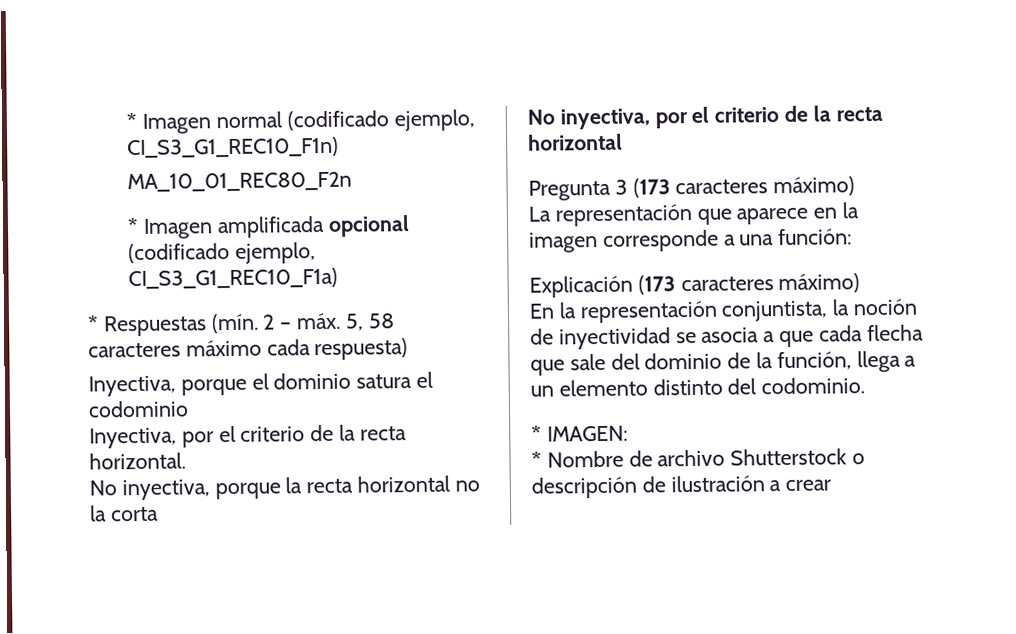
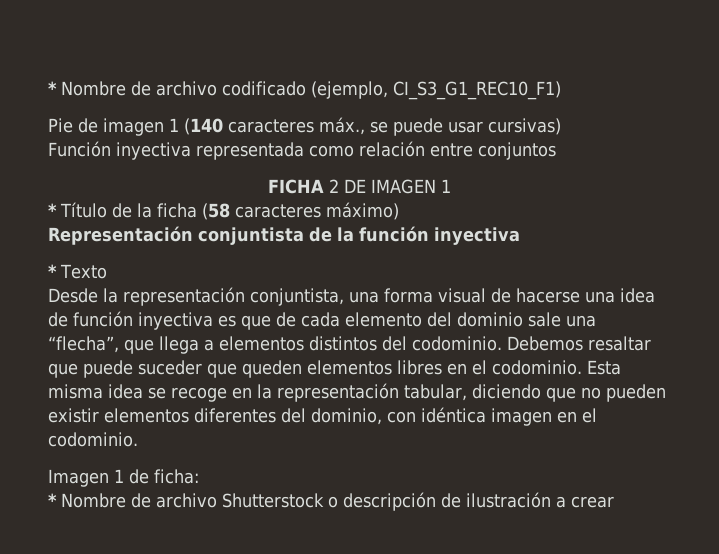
[126,109,475,134] [127,136,340,159] [127,171,353,193] [127,215,410,239] [128,242,317,264] [128,267,339,290] [87,312,395,337] [88,338,409,361] [88,371,434,397] [88,400,189,418] [89,424,407,449] [89,452,186,470] [89,475,480,501] [90,505,159,522] [527,105,883,130] [528,133,623,151] [528,176,856,201] [528,202,860,227] [529,228,853,253] [529,273,861,298] [529,298,918,324] [530,324,924,350] [530,350,917,376] [530,377,866,397] [531,425,628,442] * Imagen normal (codificado ejemplo, CI_S3_G1_REC10_F1n) // MA_10_01_REC80_F2n // * Imagen amplificada opcional (codificado ejemplo, CI_S3_G1_REC10_F1a) // * Respuestas (mín. 2 – máx. 5, 58 caracteres máximo cada respuesta) // Inyectiva, porque el dominio satura el codominio // Inyectiva, por el criterio de la recta horizontal. // No inyectiva, porque la recta horizontal no la corta // No inyectiva, por el criterio de la recta horizontal // Pregunta 3 (173 caracteres máximo) // La representación que aparece en la imagen corresponde a una función: // Explicación (173 caracteres máximo) // En la representación conjuntista, la noción de inyectividad se asocia a que cada flecha que sale del dominio de la función, llega a un elemento distinto del codominio. // * IMAGEN: -> [48,81,561,100] [48,117,561,136] [48,141,556,160] [268,179,451,194] [48,202,399,220] [48,226,520,245] [48,264,107,279] [48,287,655,306] [48,311,596,330] [48,336,651,354] [48,360,621,378] [48,383,666,402] [48,407,597,426] [48,432,138,447] [48,469,199,487] * Nombre de archivo codificado (ejemplo, CI_S3_G1_REC10_F1) // Pie de imagen 1 (140 caracteres máx., se puede usar cursivas) // Función inyectiva representada como relación entre conjuntos // FICHA 2 DE IMAGEN 1 // * Título de la ficha (58 caracteres máximo) // Representación conjuntista de la función inyectiva // * Texto // Desde la representación conjuntista, una forma visual de hacerse una idea de función inyectiva es que de cada elemento del dominio sale una “flecha”, que llega a elementos distintos del codominio. Debemos resaltar que puede suceder que queden elementos libres en el codominio. Esta misma idea se recoge en la representación tabular, diciendo que no pueden existir elementos diferentes del dominio, con idéntica imagen en el codominio. // Imagen 1 de ficha:

